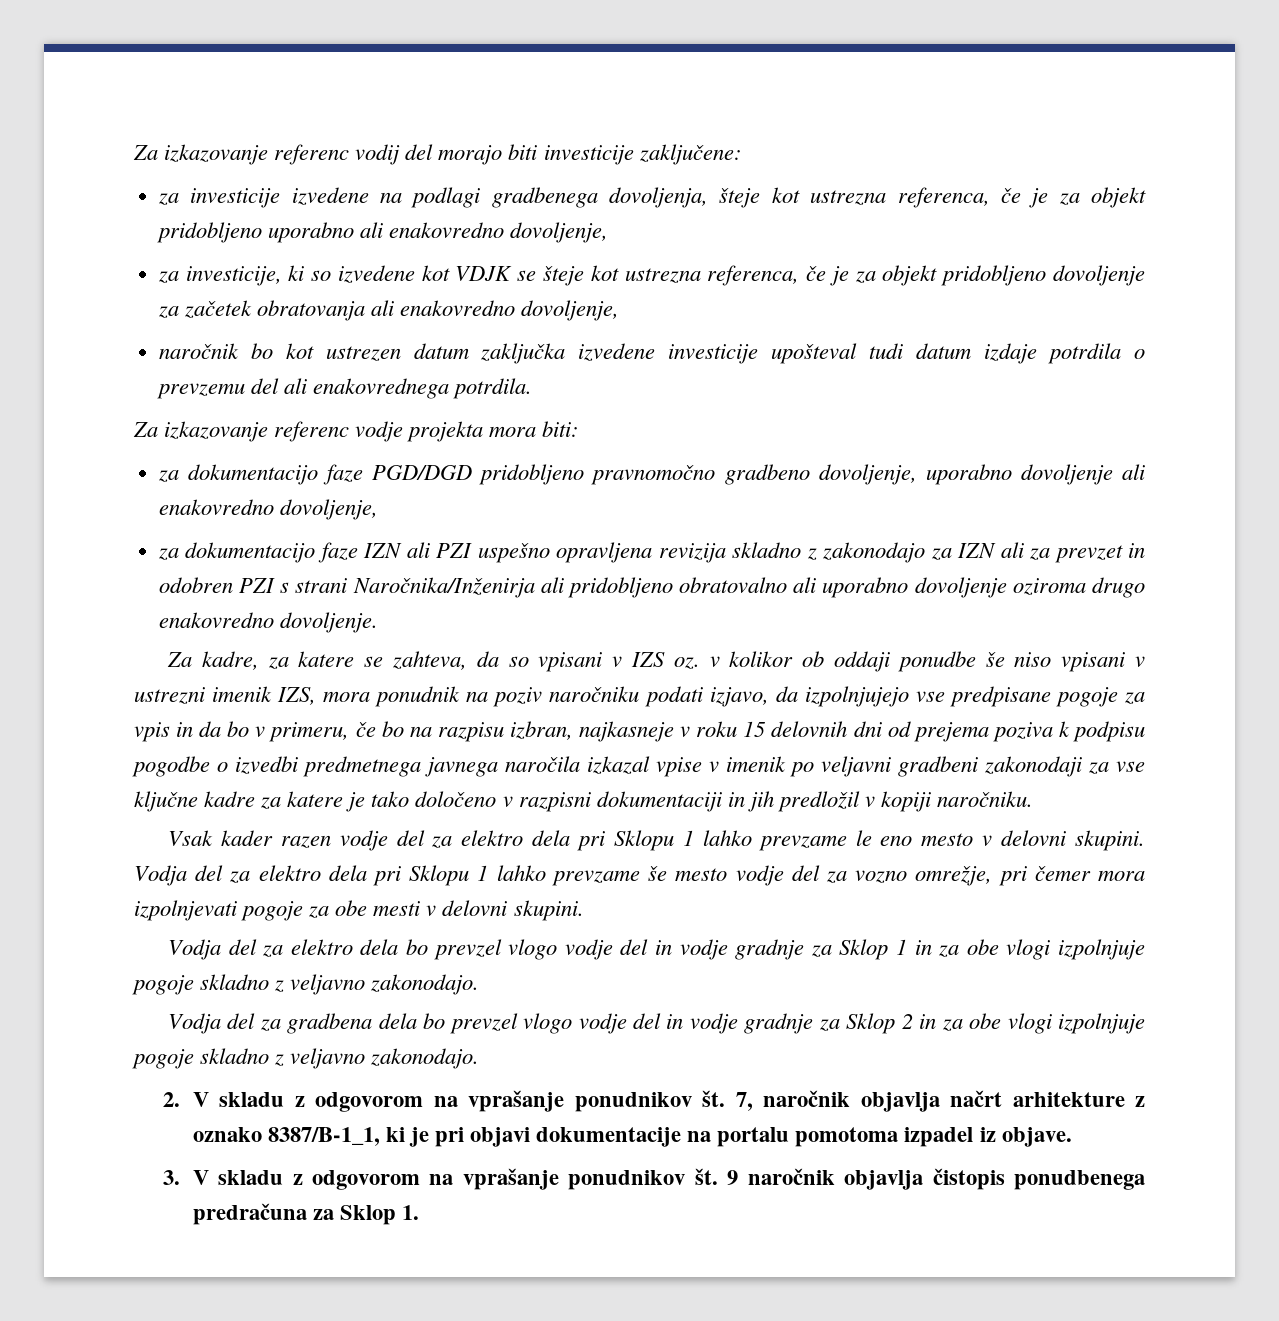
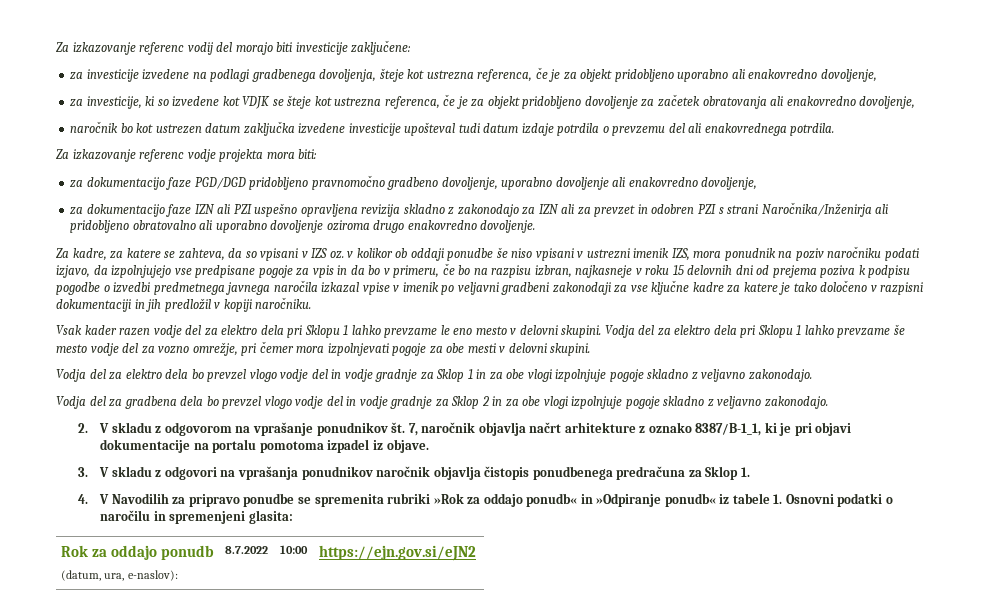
[312,1168,739,1190] odgovorom na vprašanje ponudnikov št. 9 -> [164,466,373,480] odgovori na vprašanja ponudnikov
(419, 1212) none -> [78,493,893,507] [100,510,293,524] [61,545,215,560] [61,570,178,581] [225,546,269,554] [280,545,309,554] [319,545,477,561] // 4. V Navodilih za pripravo ponudbe se spremenita rubriki »Rok za oddajo ponudb« in »Odpiranje ponudb« iz tabele 1. Osnovni podatki o naročilu in spremenjeni glasita: // Rok za oddajo ponudb // (datum, ura, e-naslov): | 8.7.2022 | 10:00 | https://ejn.gov.si/eJN2

